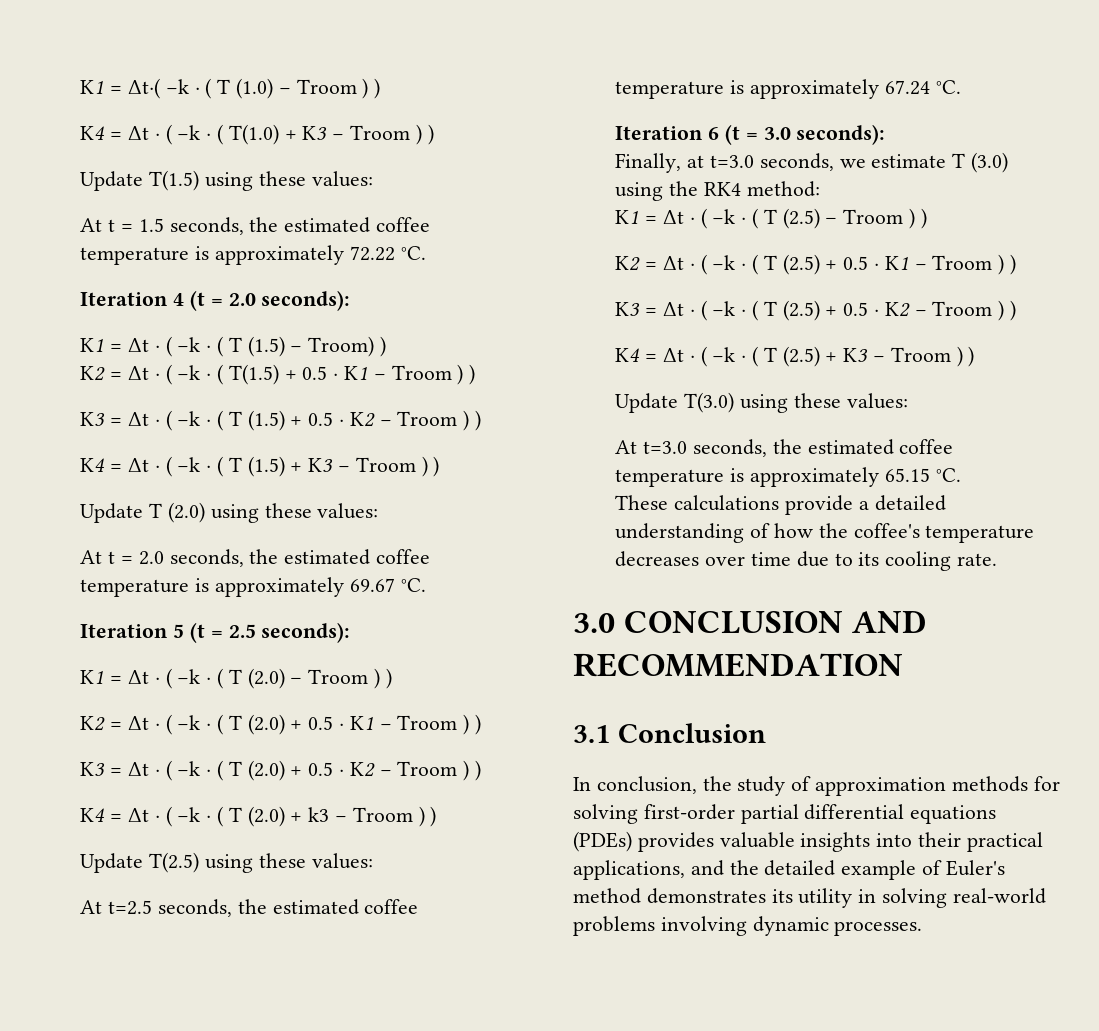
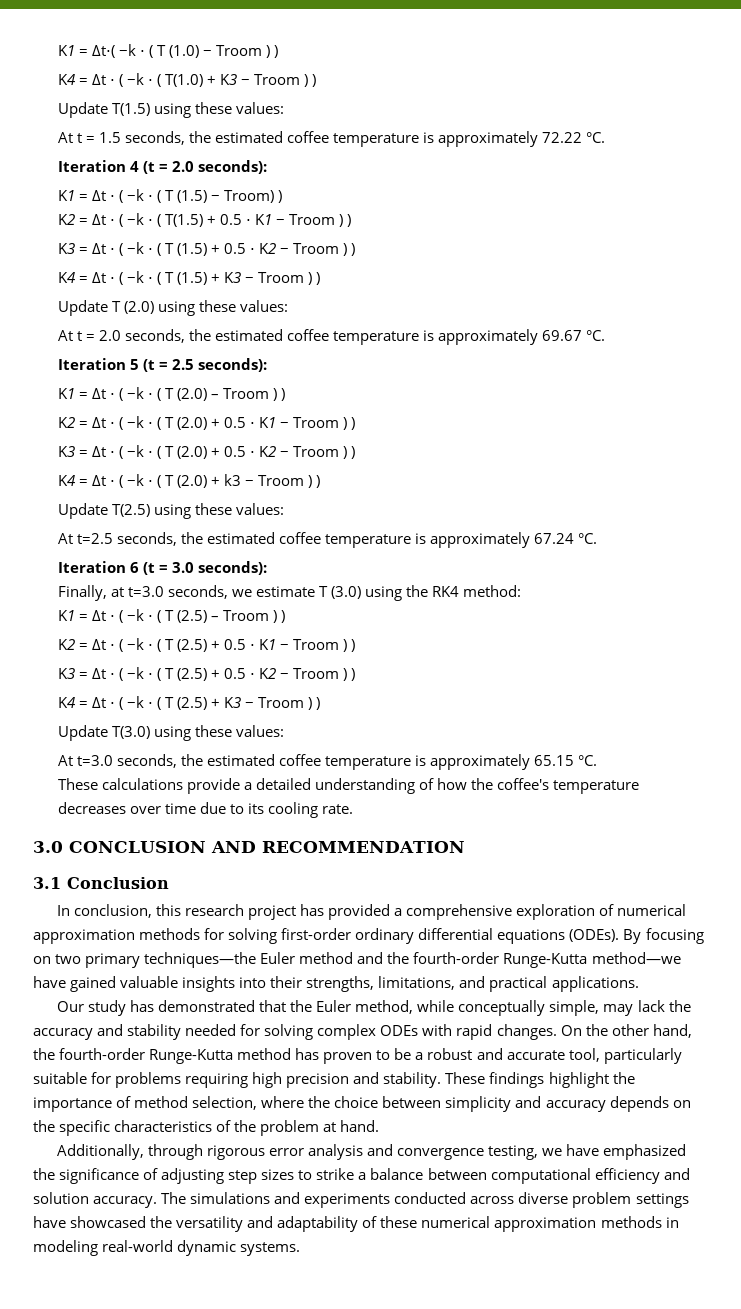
[702,776,812,796] the study of -> [156,904,687,920] this research project has provided a comprehensive exploration of numerical
[740,804,799,824] partial -> [355,928,415,944] ordinary
[573,831,1043,852] [573,860,1005,880] [573,888,1046,908] [573,916,923,936] (PDEs) provides valuable insights into their practical applications, and the detailed example of Euler's method demonstrates its utility in solving real-world problems involving dynamic processes. -> [569,928,704,944] [33,952,681,968] [33,976,639,992] [56,1000,691,1016] [33,1024,692,1040] [33,1048,682,1064] [33,1072,635,1088] [33,1096,691,1112] [33,1120,380,1136] [56,1144,687,1160] [33,1168,690,1184] [33,1192,689,1208] [33,1216,679,1232] [33,1240,301,1256] (ODEs). By focusing on two primary techniques—the Euler method and the fourth-order Runge-Kutta method—we have gained valuable insights into their strengths, limitations, and practical applications. // Our study has demonstrated that the Euler method, while conceptually simple, may lack the accuracy and stability needed for solving complex ODEs with rapid changes. On the other hand, the fourth-order Runge-Kutta method has proven to be a robust and accurate tool, particularly suitable for problems requiring high precision and stability. These findings highlight the importance of method selection, where the choice between simplicity and accuracy depends on the specific characteristics of the problem at hand. // Additionally, through rigorous error analysis and convergence testing, we have emphasized the significance of adjusting step sizes to strike a balance between computational efficiency and solution accuracy. The simulations and experiments conducted across diverse problem settings have showcased the versatility and adaptability of these numerical approximation methods in modeling real-world dynamic systems.

